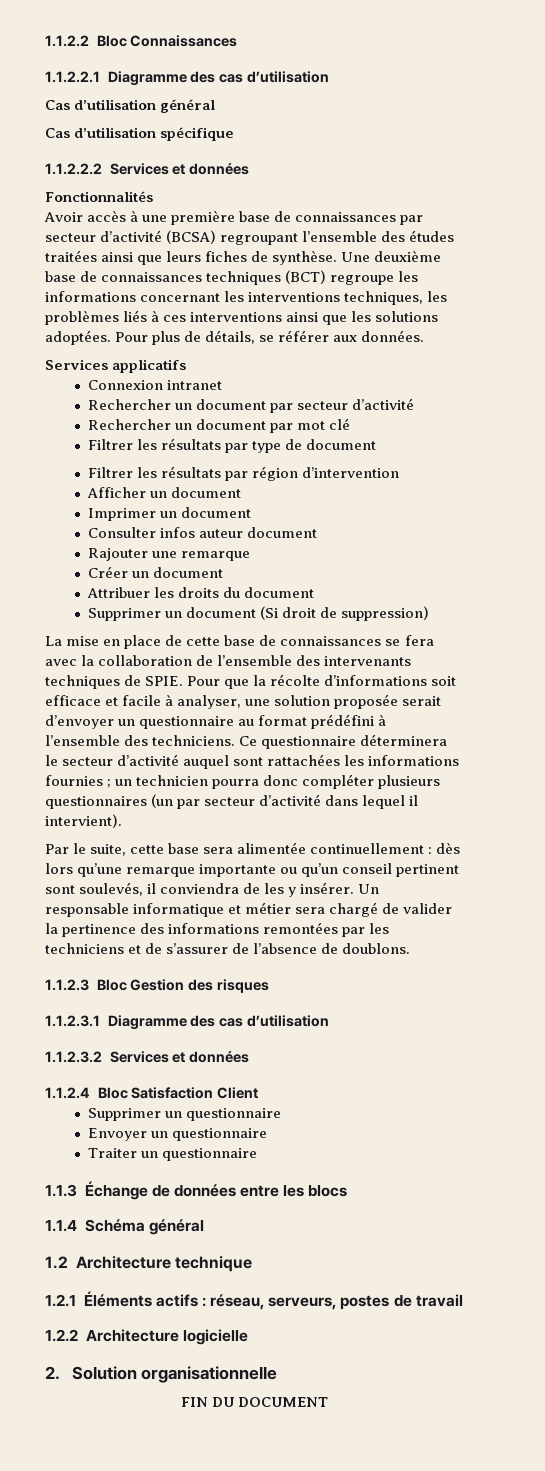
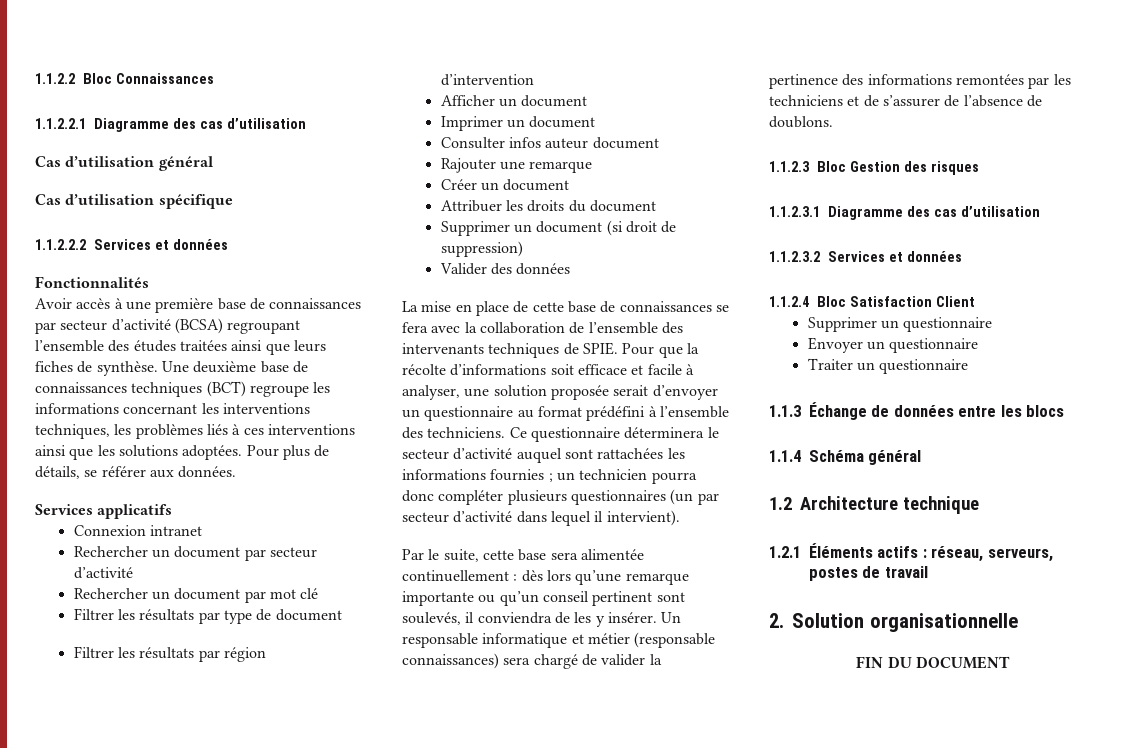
[260,606,279,620] (Si -> [606,220,623,236] (si
(430, 613) none -> [439,263,571,275] // Valider des données
(292, 908) none -> [634,632,716,648] [402,653,499,669] (responsable connaissances)
[45,1329,248,1345] // 1.2.2 Architecture logicielle -> (928, 572) none

